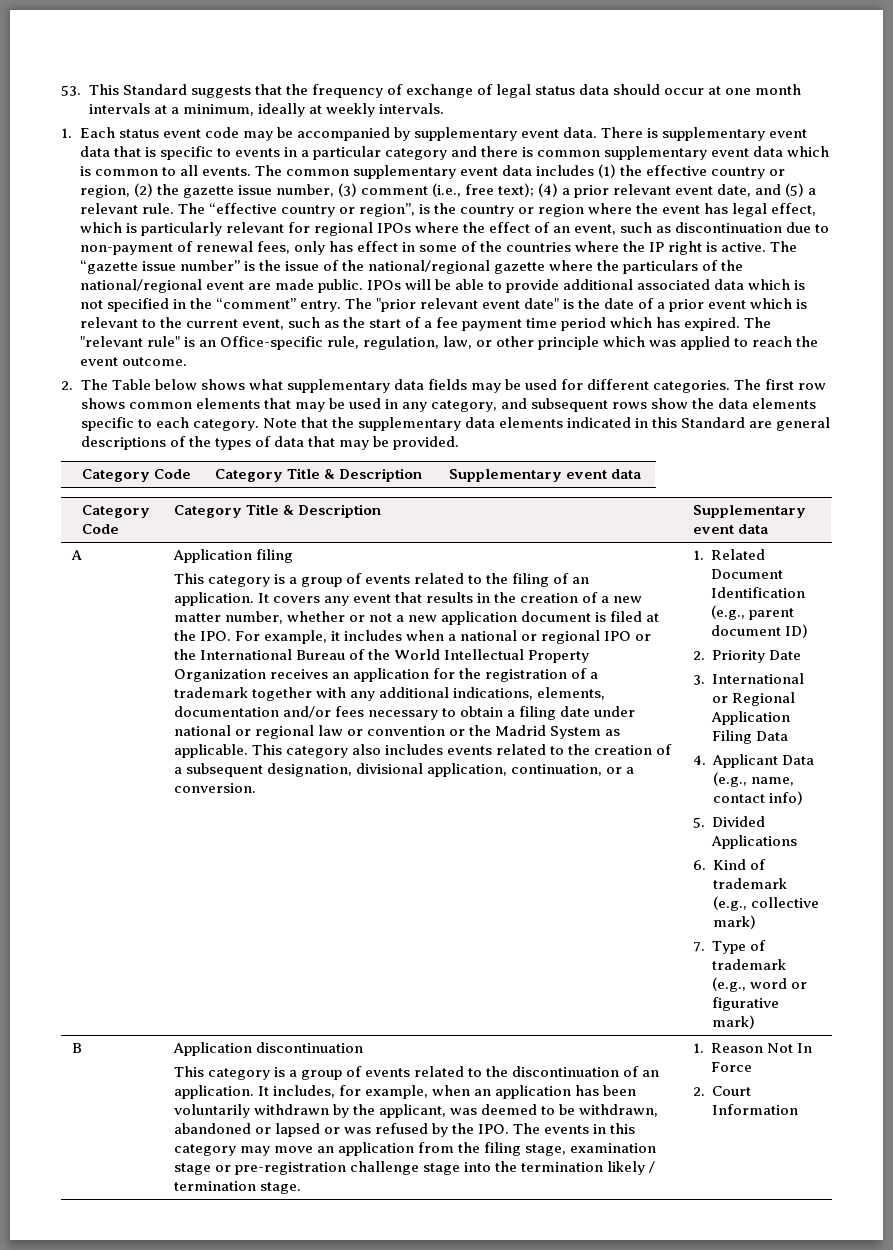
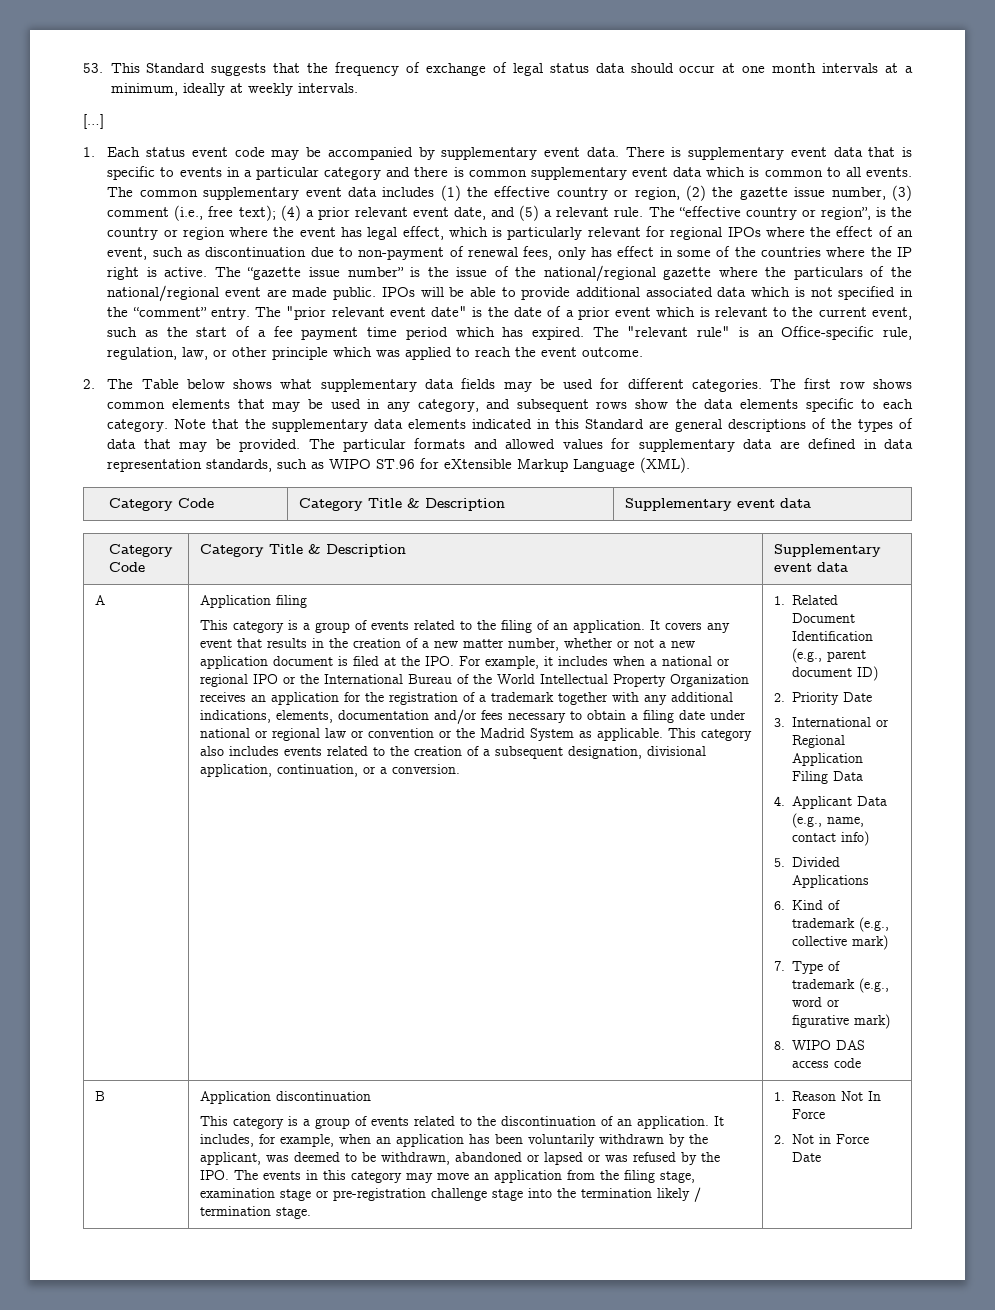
(444, 108) none -> [83,114,104,129] // […]
(459, 443) none -> [308,438,914,452] [107,457,691,473] The particular formats and allowed values for supplementary data are defined in data representation standards, such as WIPO ST.96 for eXtensible Markup Language (XML).
(756, 1022) none -> [773,1040,865,1050] [791,1058,861,1068] // 8. WIPO DAS access code
[712,1086,752,1096] [712,1104,799,1115] Court Information -> [791,1134,869,1144] [791,1152,821,1162] Not in Force Date

